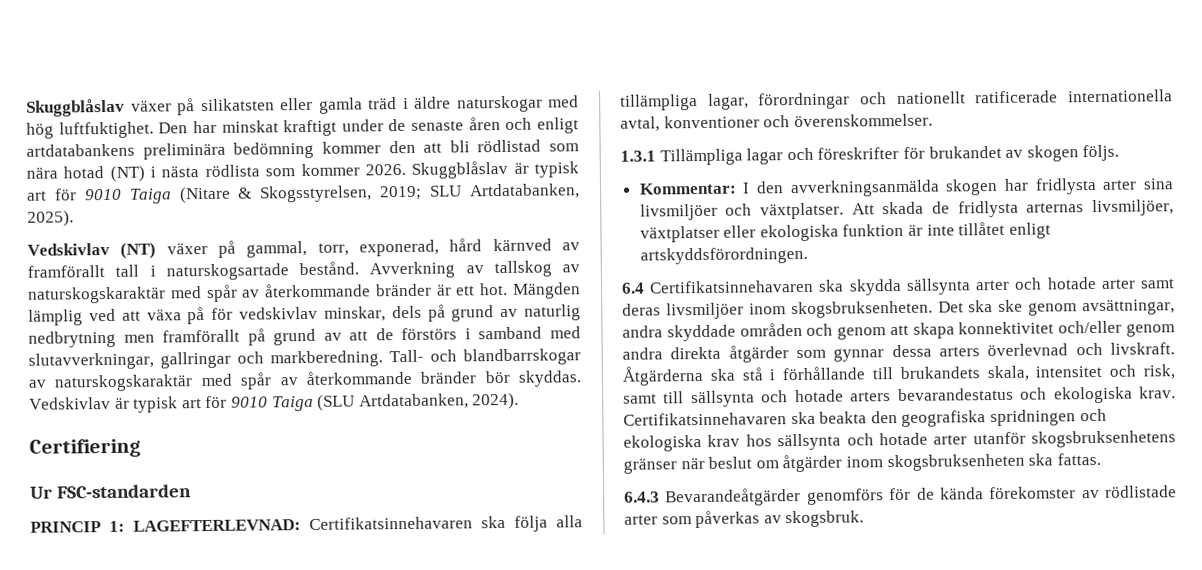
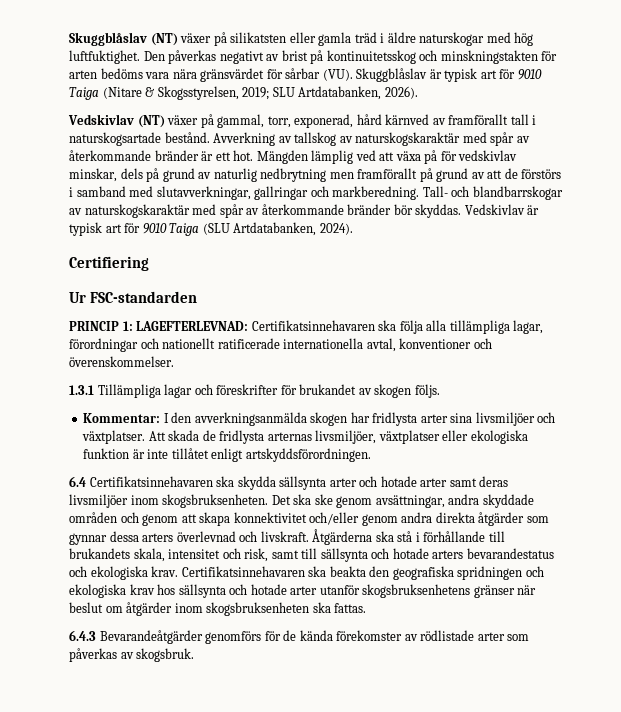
[26,98,125,117] Skuggblåslav -> [69,32,178,46] Skuggblåslav (NT)
[192,117,579,137] [26,139,579,160] [26,163,406,182] har minskat kraftigt under de senaste åren och enligt artdatabankens preliminära bedömning kommer den att bli rödlistad som nära hotad (NT) i nästa rödlista som kommer 2026. -> [168,50,558,64] [69,68,353,82] påverkas negativt av brist på kontinuitetsskog och minskningstakten för arten bedöms vara nära gränsvärdet för sårbar (VU).
[27,210,74,227] 2025). -> [384,86,418,99] 2026).

